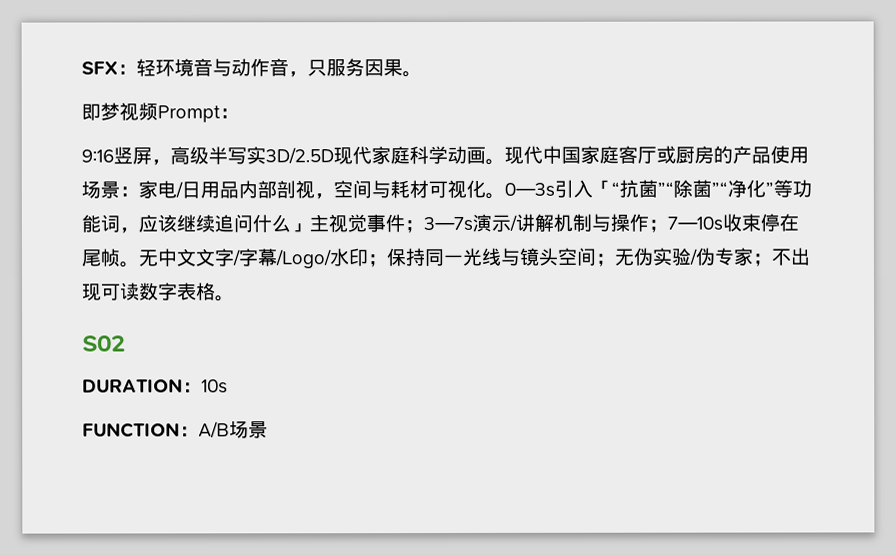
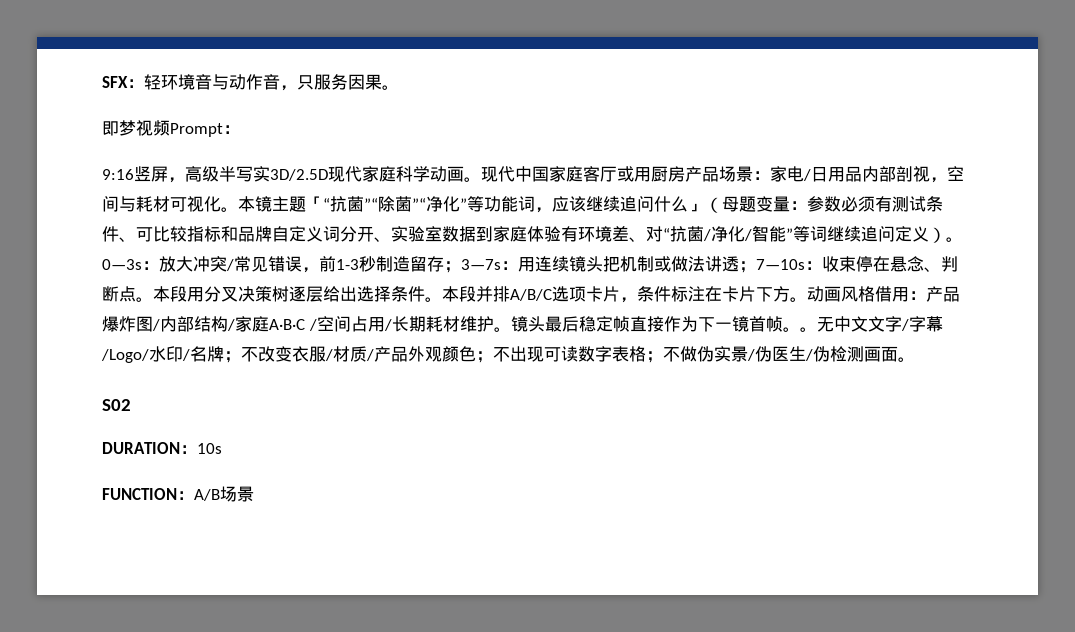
[675,145,809,164] 厨房的产品使用 -> [634,166,719,182] 用厨房产品
[504,179,593,198] 0—3s引入 -> [238,196,306,212] 本镜主题
[309,213,799,234] [81,248,120,267] 主视觉事件；3—7s演示/讲解机制与操作；7—10s收束停在尾帧 -> [705,196,943,213] [102,225,963,243] [102,256,958,273] [102,286,960,303] [102,316,800,332] （母题变量：参数必须有测试条件、可比较指标和品牌自定义词分开、实验室数据到家庭体验有环境差、对“抗菌/净化/智能”等词继续追问定义）。0—3s：放大冲突/常见错误，前1-3秒制造留存；3—7s：用连续镜头把机制或做法讲透；7—10s：收束停在悬念、判断点。本段用分叉决策树逐层给出选择条件。本段并排A/B/C选项卡片，条件标注在卡片下方。动画风格借用：产品爆炸图/内部结构/家庭A·B·C /空间占用/长期耗材维护。镜头最后稳定帧直接作为下一镜首帧。
[367,247,753,268] ；保持同一光线与镜头空间；无伪实验/伪专家 -> [182,346,476,363] /名牌；不改变衣服/材质/产品外观颜色
(216, 291) none -> [646,346,898,363] ；不做伪实景/伪医生/伪检测画面

